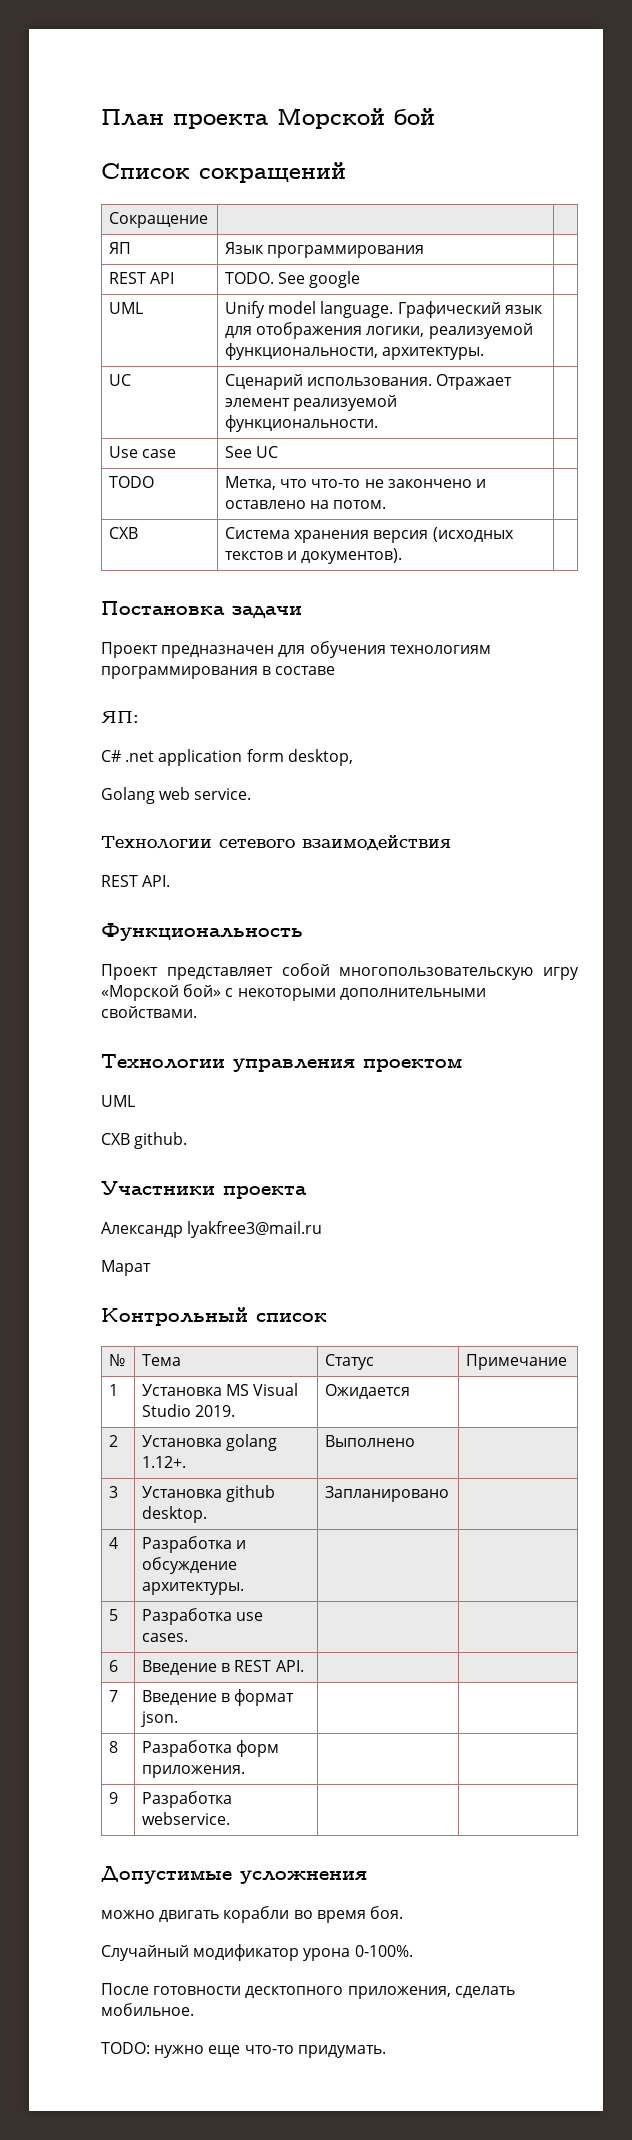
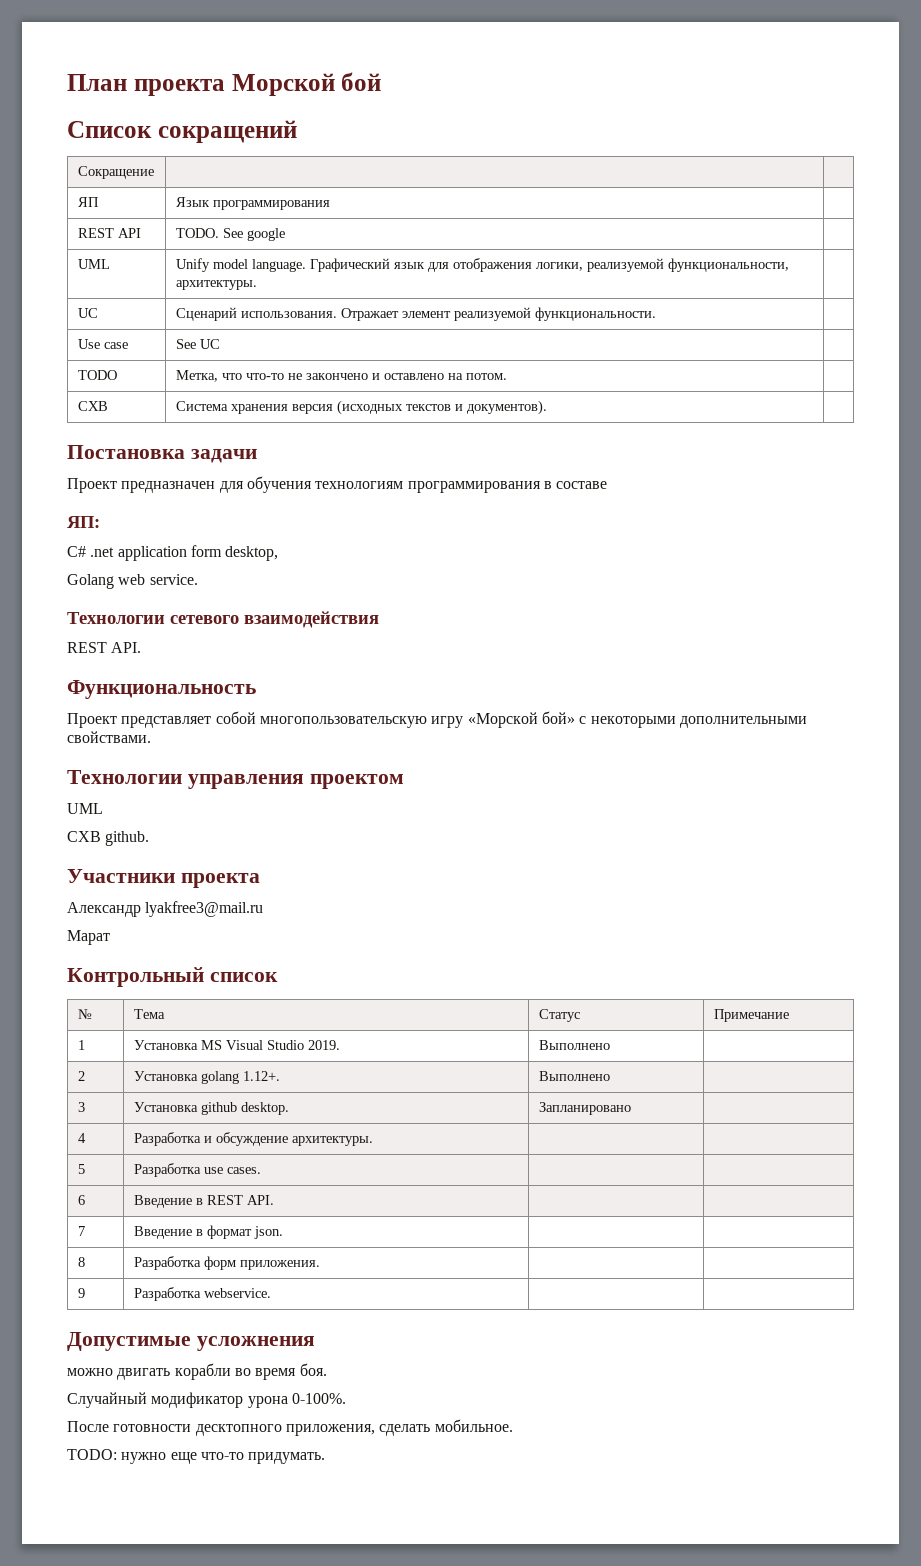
[325,1384,411,1399] Ожидается -> [538,1040,610,1050] Выполнено

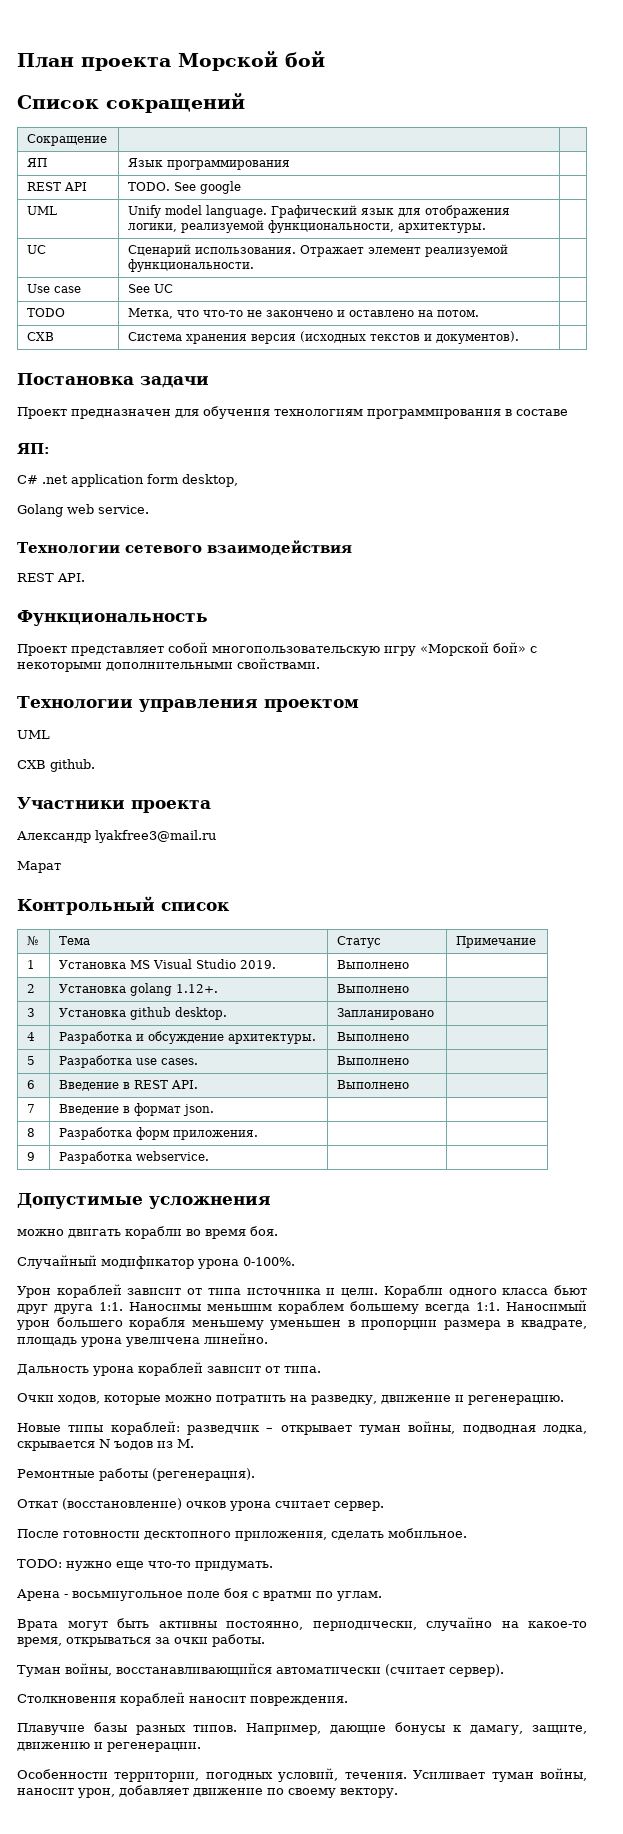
(373, 1141) none -> [337,1032,410,1041] Выполнено
(261, 1170) none -> [337,1056,410,1065] Выполнено
(274, 1200) none -> [337,1080,410,1089] Выполнено
(346, 1398) none -> [17,1284,588,1298] [17,1300,587,1314] [17,1317,587,1330] [17,1333,268,1347] [17,1362,321,1376] [17,1393,564,1405] [17,1421,587,1435] [17,1439,194,1451] [17,1468,255,1481] [17,1498,384,1511] // Урон кораблей зависит от типа источника и цели. Корабли одного класса бьют друг друга 1:1. Наносимы меньшим кораблем большему всегда 1:1. Наносимый урон большего корабля меньшему уменьшен в пропорции размера в квадрате, площадь урона увеличена линейно. // Дальность урона кораблей зависит от типа. // Очки ходов, которые можно потратить на разведку, движение и регенерацию. // Новые типы кораблей: разведчик – открывает туман войны, подводная лодка, скрывается N ъодов из M. // Ремонтные работы (регенерация). // Откат (восстановление) очков урона считает сервер.
(326, 1458) none -> [17,1588,382,1601] [17,1617,587,1631] [17,1634,265,1647] [17,1663,504,1677] [17,1692,348,1706] [17,1722,587,1735] [17,1742,201,1752] [17,1768,588,1782] [17,1785,398,1798] // Арена - восьмиугольное поле боя с вратми по углам. // Врата могут быть активны постоянно, периодически, случайно на какое-то время, открываться за очки работы. // Туман войны, восстанавливающийся автоматически (считает сервер). // Столкновения кораблей наносит повреждения. // Плавучие базы разных типов. Например, дающие бонусы к дамагу, защите, движению и регенерации. // Особенности территории, погодных условий, течения. Усиливает туман войны, наносит урон, добавляет движение по своему вектору.

